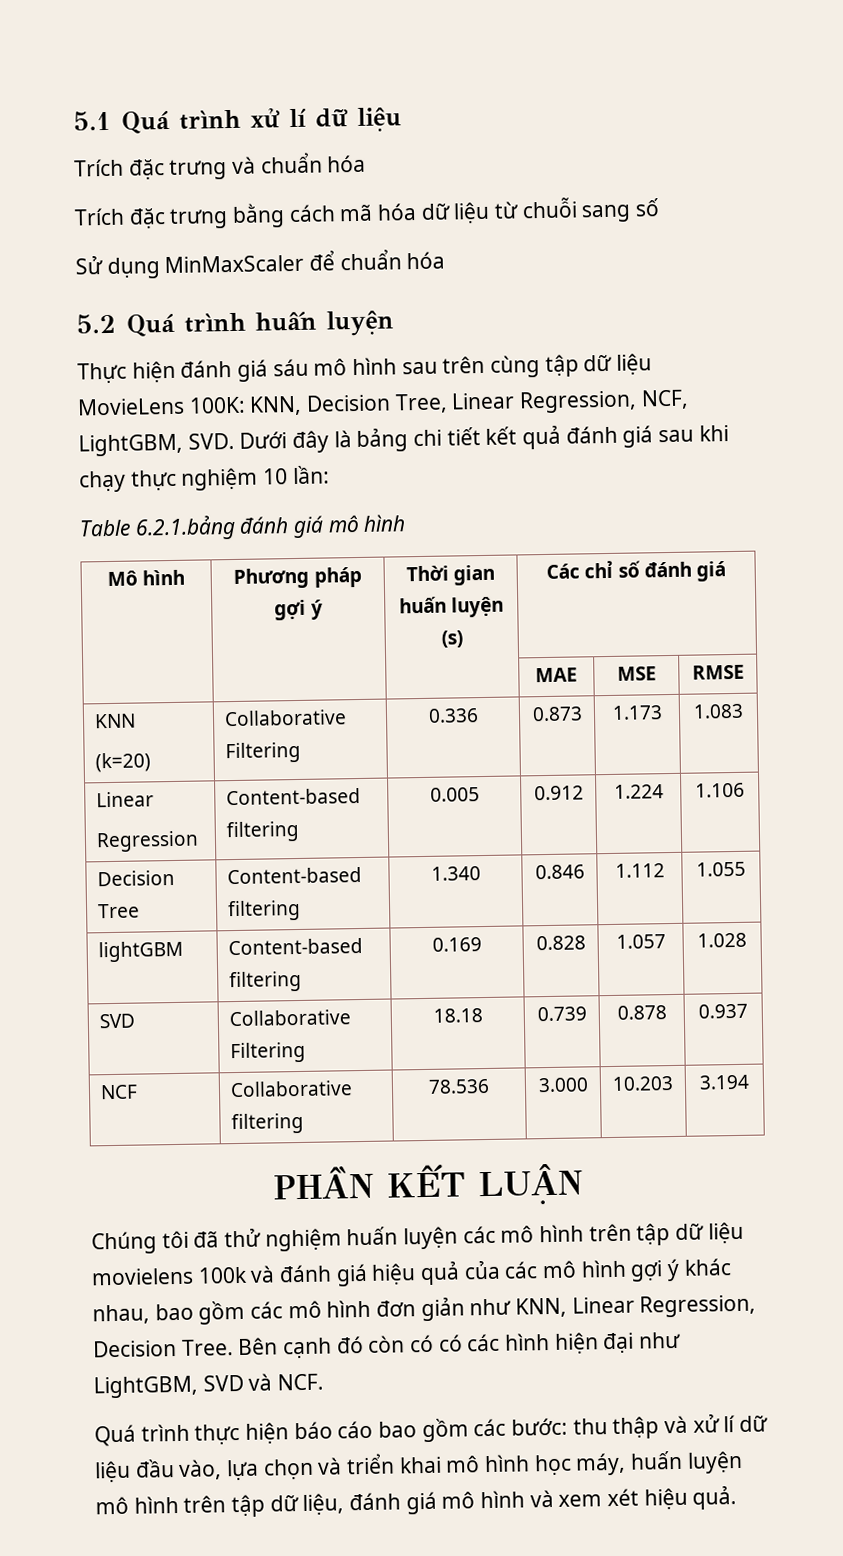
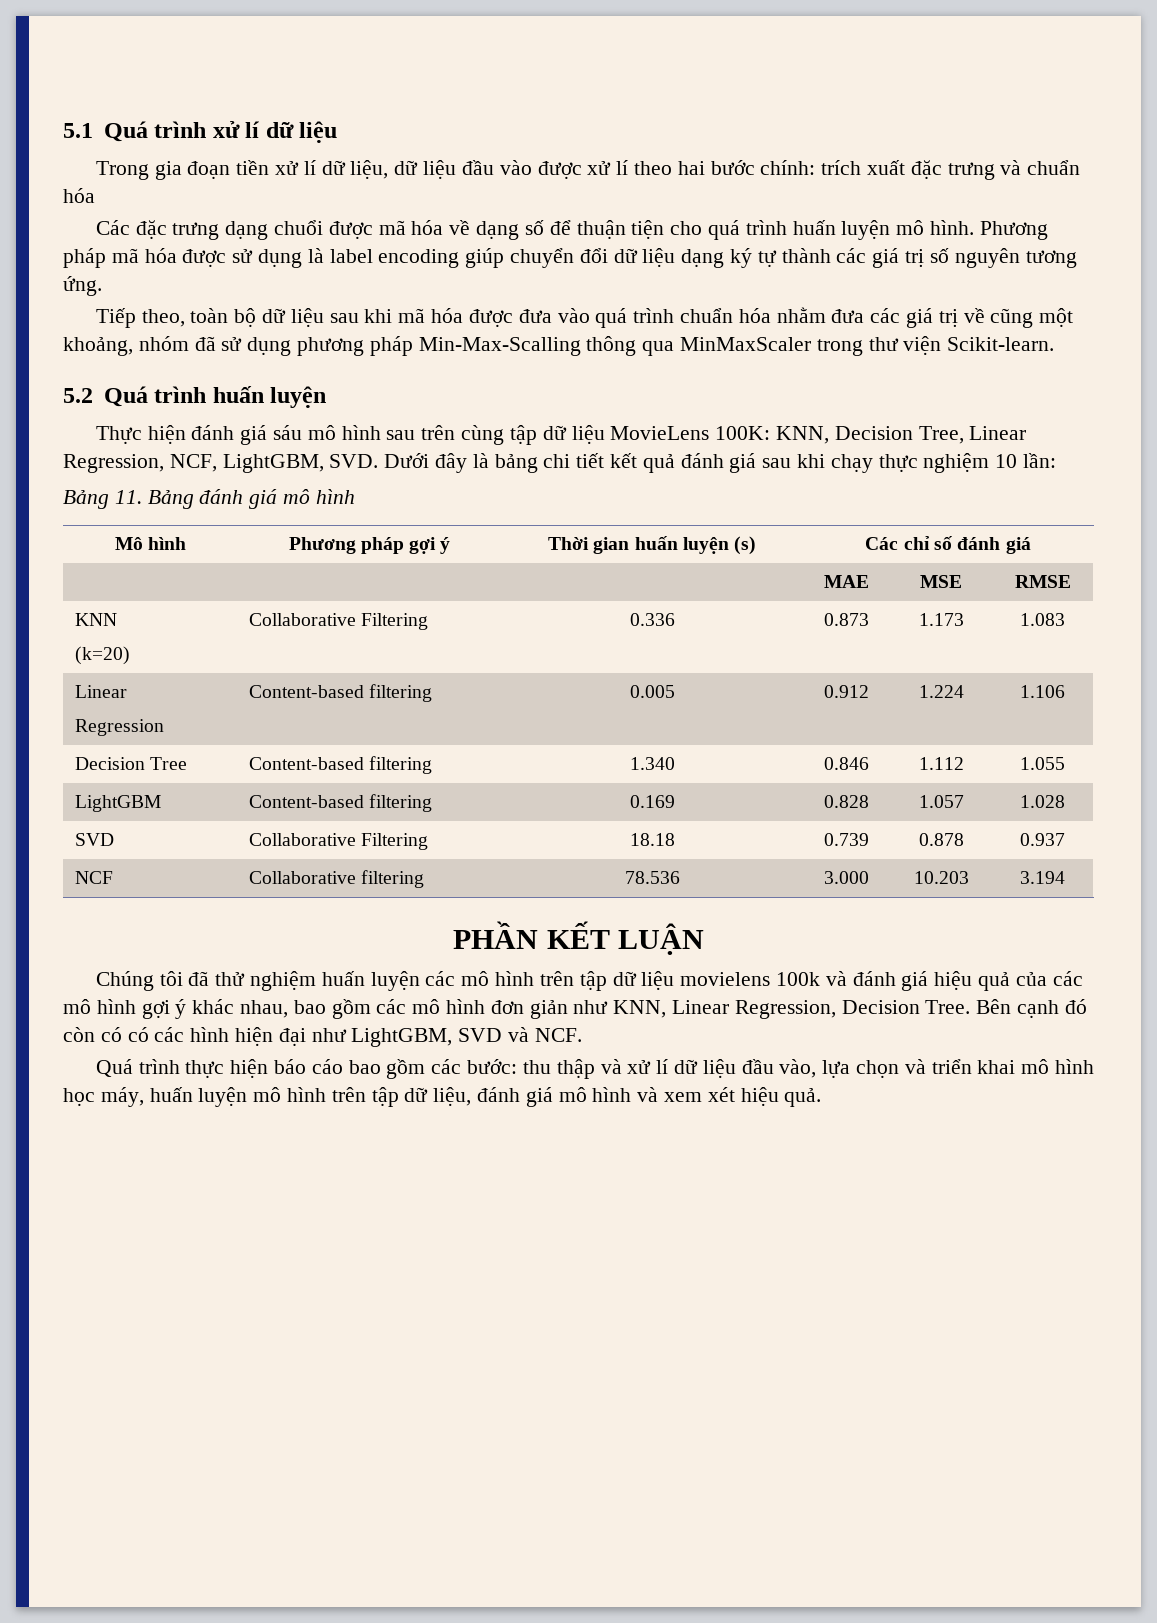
[74,158,124,177] Trích -> [95,160,905,180] Trong gia đoạn tiền xử lí dữ liệu, dữ liệu đầu vào được xử lí theo hai bước chính: trích xuất
[74,197,661,229] [75,249,446,279] Trích đặc trưng bằng cách mã hóa dữ liệu từ chuỗi sang số // Sử dụng MinMaxScaler để chuẩn hóa -> [95,220,1048,240] [63,248,1077,268] [63,276,102,296] [95,307,1074,328] [63,336,1055,356] Các đặc trưng dạng chuổi được mã hóa về dạng số để thuận tiện cho quá trình huấn luyện mô hình. Phương pháp mã hóa được sử dụng là label encoding giúp chuyển đổi dữ liệu dạng ký tự thành các giá trị số nguyên tương ứng. // Tiếp theo, toàn bộ dữ liệu sau khi mã hóa được đưa vào quá trình chuẩn hóa nhằm đưa các giá trị về cũng một khoảng, nhóm đã sử dụng phương pháp Min-Max-Scalling thông qua MinMaxScaler trong thư viện Scikit-learn.
[79,514,236,541] Table 6.2.1.bảng -> [63,490,194,509] Bảng 11. Bảng
[98,940,184,963] lightGBM -> [74,795,161,812] LightGBM

